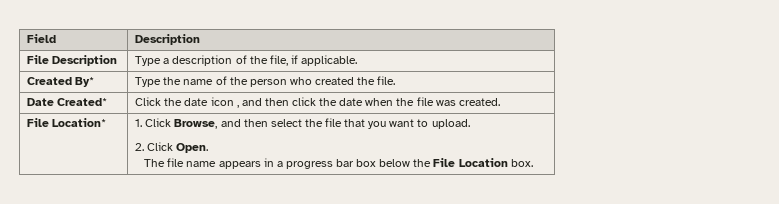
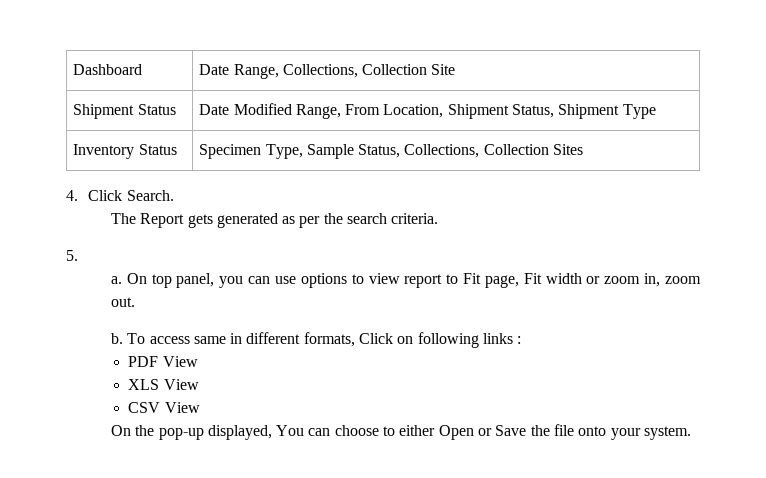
[27,34,57,43] [135,34,201,45] [27,55,118,66] [135,55,358,66] [27,77,95,87] [135,76,396,87] [27,98,108,106] [135,97,500,108] [27,118,107,127] [135,118,470,129] [135,142,209,153] [144,158,533,169] Field | Description // File Description | Type a description of the file, if applicable. // Created By* | Type the name of the person who created the file. // Date Created* | Click the date icon , and then click the date when the file was created. // File Location* | 1. Click Browse, and then select the file that you want to upload. // 2. Click Open. // The file name appears in a progress bar box below the File Location box. -> [73,64,143,75] [199,64,456,79] [73,104,176,119] [199,103,656,119] [73,144,177,159] [199,144,584,159] [66,190,174,201] [110,213,439,228] [66,250,78,261] [110,273,701,288] [110,297,135,307] [110,332,522,348] [128,356,198,367] [128,379,199,390] [128,402,200,413] [110,424,691,440] Dashboard | Date Range, Collections, Collection Site // Shipment Status | Date Modified Range, From Location, Shipment Status, Shipment Type // Inventory Status | Specimen Type, Sample Status, Collections, Collection Sites // 4. Click Search. // The Report gets generated as per the search criteria. // 5. // a. On top panel, you can use options to view report to Fit page, Fit width or zoom in, zoom out. // b. To access same in different formats, Click on following links : // PDF View // XLS View // CSV View // On the pop-up displayed, You can choose to either Open or Save the file onto your system.

